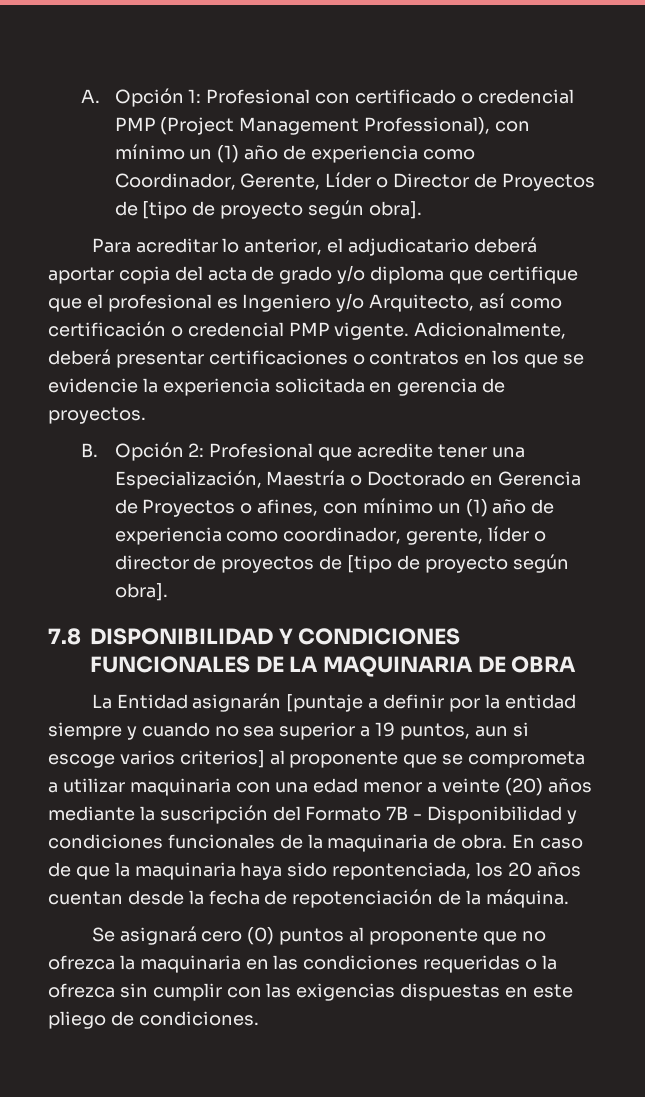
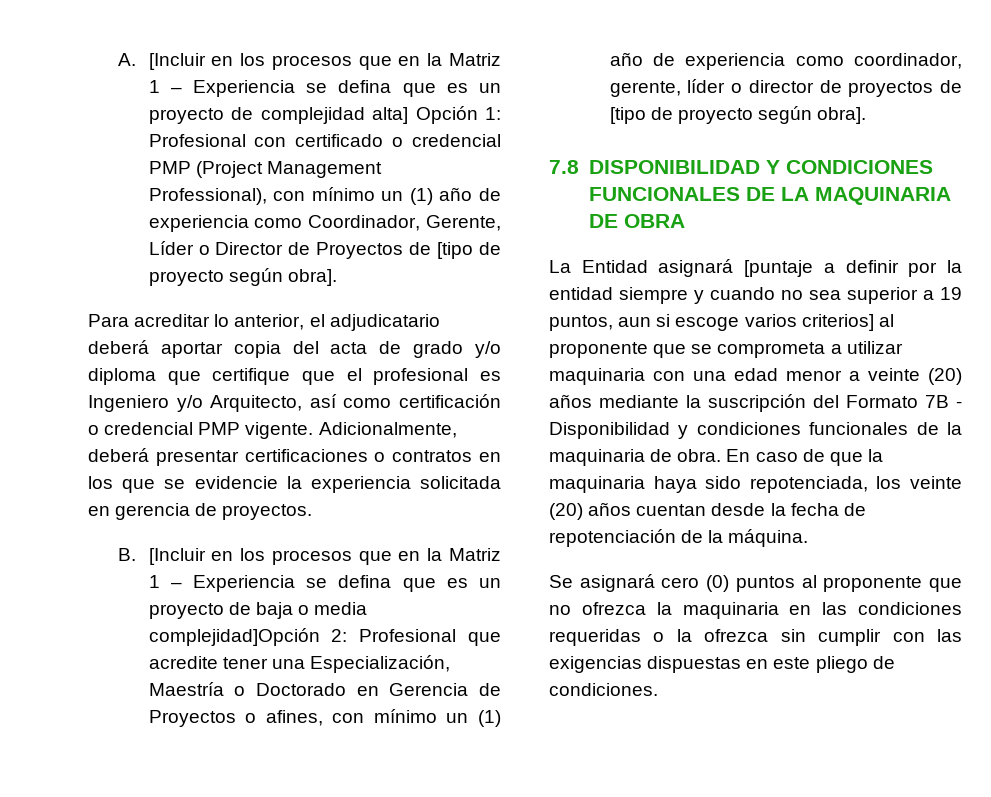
(101, 96) none -> [148,53,501,70] [148,80,502,97] [148,107,409,124] [Incluir en los procesos que en la Matriz 1 – Experiencia se defina que es un proyecto de complejidad alta]
[114,442,184,461] Opción -> [148,548,501,565] [148,575,502,592] [148,602,368,619] [148,628,320,646] [Incluir en los procesos que en la Matriz 1 – Experiencia se defina que es un proyecto de baja o media complejidad]Opción
[192,693,282,712] asignarán -> [658,259,734,277] asignará
[332,862,532,880] repontenciada, los 20 -> [749,476,962,493] [549,503,583,520] repotenciada, los veinte (20)

